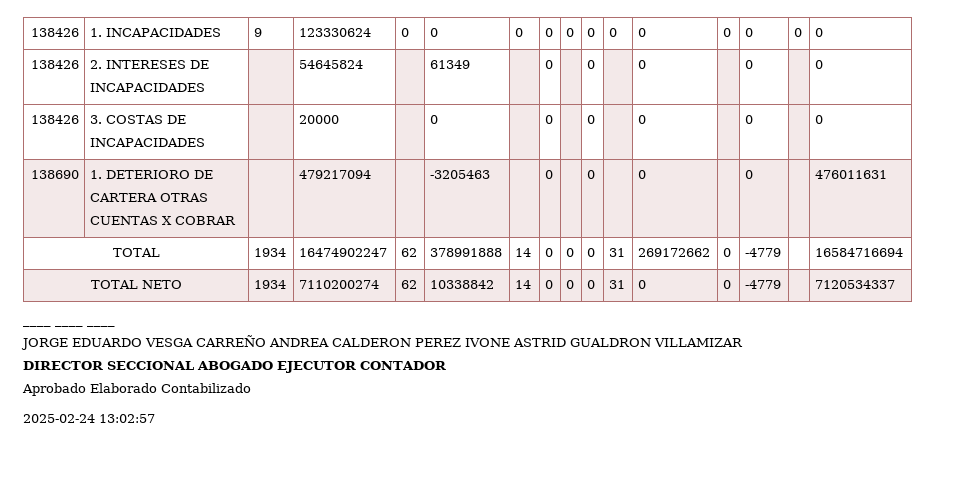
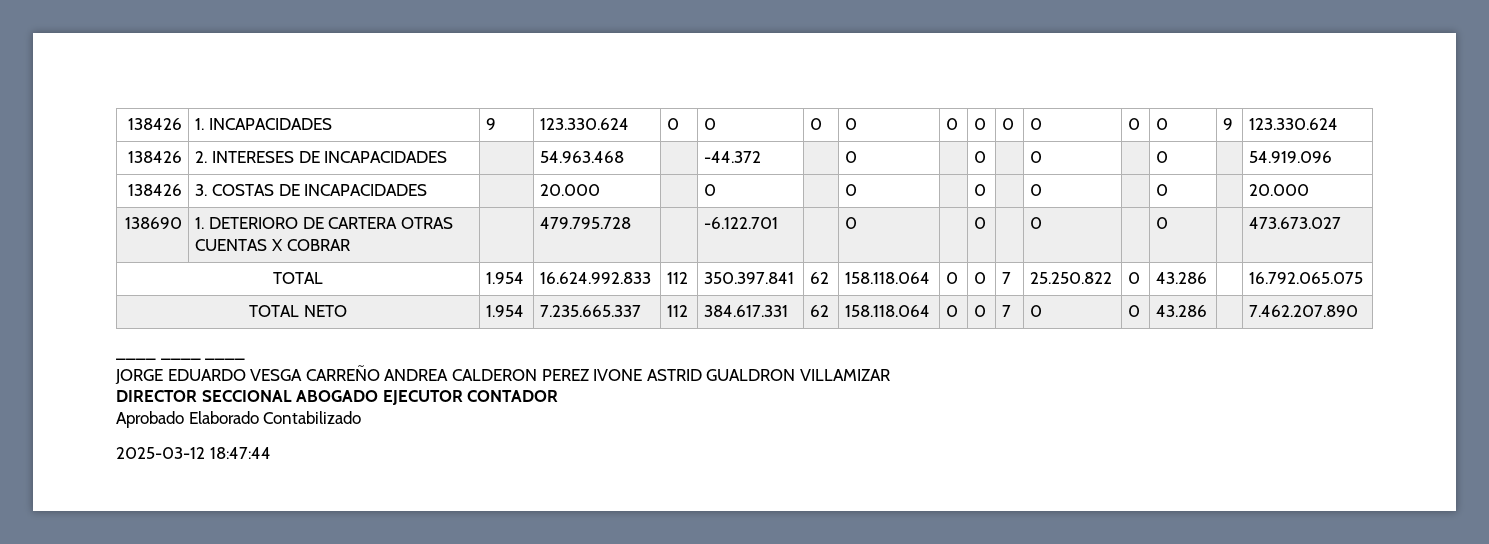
[299,28,372,37] 123330624 -> [540,118,630,130] 123.330.624
[794,28,803,37] [815,28,824,37] 0 | 0 -> [1223,118,1234,130] [1249,118,1339,130] 9 | 123.330.624
[299,60,364,69] [430,60,471,69] [545,60,554,69] [587,60,596,69] [638,60,647,69] [745,60,754,69] [815,60,824,69] 54645824 | | 61349 | | 0 | | 0 | | 0 | | 0 | | 0 -> [540,151,625,163] [704,151,762,163] [845,151,858,163] [974,151,987,163] [1030,151,1043,163] [1156,151,1169,163] [1249,151,1333,163] 54.963.468 | | -44.372 | | 0 | | 0 | | 0 | | 0 | | 54.919.096
[299,115,340,124] 20000 -> [540,184,601,196] 20.000
[815,115,824,124] 0 -> [1249,184,1310,196] 20.000
[299,170,372,179] [430,170,491,179] [545,170,554,179] [587,170,596,179] [638,170,647,179] [745,170,754,179] [815,170,888,179] 479217094 | | -3205463 | | 0 | | 0 | | 0 | | 0 | | 476011631 -> [540,217,632,229] [704,217,779,229] [845,217,858,229] [974,217,987,229] [1030,217,1043,229] [1156,217,1169,229] [1249,217,1342,229] 479.795.728 | | -6.122.701 | | 0 | | 0 | | 0 | | 0 | | 473.673.027
[254,248,287,257] [299,248,388,257] [401,248,418,257] [430,248,503,257] [515,248,532,257] [545,248,554,257] [566,248,575,257] [587,248,596,257] [609,248,626,257] [638,248,711,257] [723,248,732,257] [745,248,782,257] [815,248,904,257] 1934 | 16474902247 | 62 | 378991888 | 14 | 0 | 0 | 0 | 31 | 269172662 | 0 | -4779 | | 16584716694 -> [486,272,525,284] [540,272,652,284] [667,272,689,284] [704,272,795,284] [810,272,830,284] [845,272,931,284] [946,272,959,284] [974,272,987,284] [1002,272,1012,284] [1030,272,1113,284] [1128,272,1141,284] [1156,272,1208,284] [1249,272,1364,284] 1.954 | 16.624.992.833 | 112 | 350.397.841 | 62 | 158.118.064 | 0 | 0 | 7 | 25.250.822 | 0 | 43.286 | | 16.792.065.075
[254,280,287,289] [299,280,380,289] [401,280,418,289] [430,280,495,289] [515,280,532,289] [545,280,554,289] [566,280,575,289] [587,280,596,289] [609,280,626,289] [638,280,647,289] [723,280,732,289] [745,280,782,289] [815,280,896,289] 1934 | 7110200274 | 62 | 10338842 | 14 | 0 | 0 | 0 | 31 | 0 | 0 | -4779 | | 7120534337 -> [486,305,525,317] [540,305,642,317] [667,305,689,317] [704,305,789,317] [810,305,830,317] [845,305,931,317] [946,305,959,317] [974,305,987,317] [1002,305,1012,317] [1030,305,1043,317] [1128,305,1141,317] [1156,305,1208,317] [1249,305,1359,317] 1.954 | 7.235.665.337 | 112 | 384.617.331 | 62 | 158.118.064 | 0 | 0 | 7 | 0 | 0 | 43.286 | | 7.462.207.890
[23,414,155,423] 2025-02-24 13:02:57 -> [116,447,271,459] 2025-03-12 18:47:44

